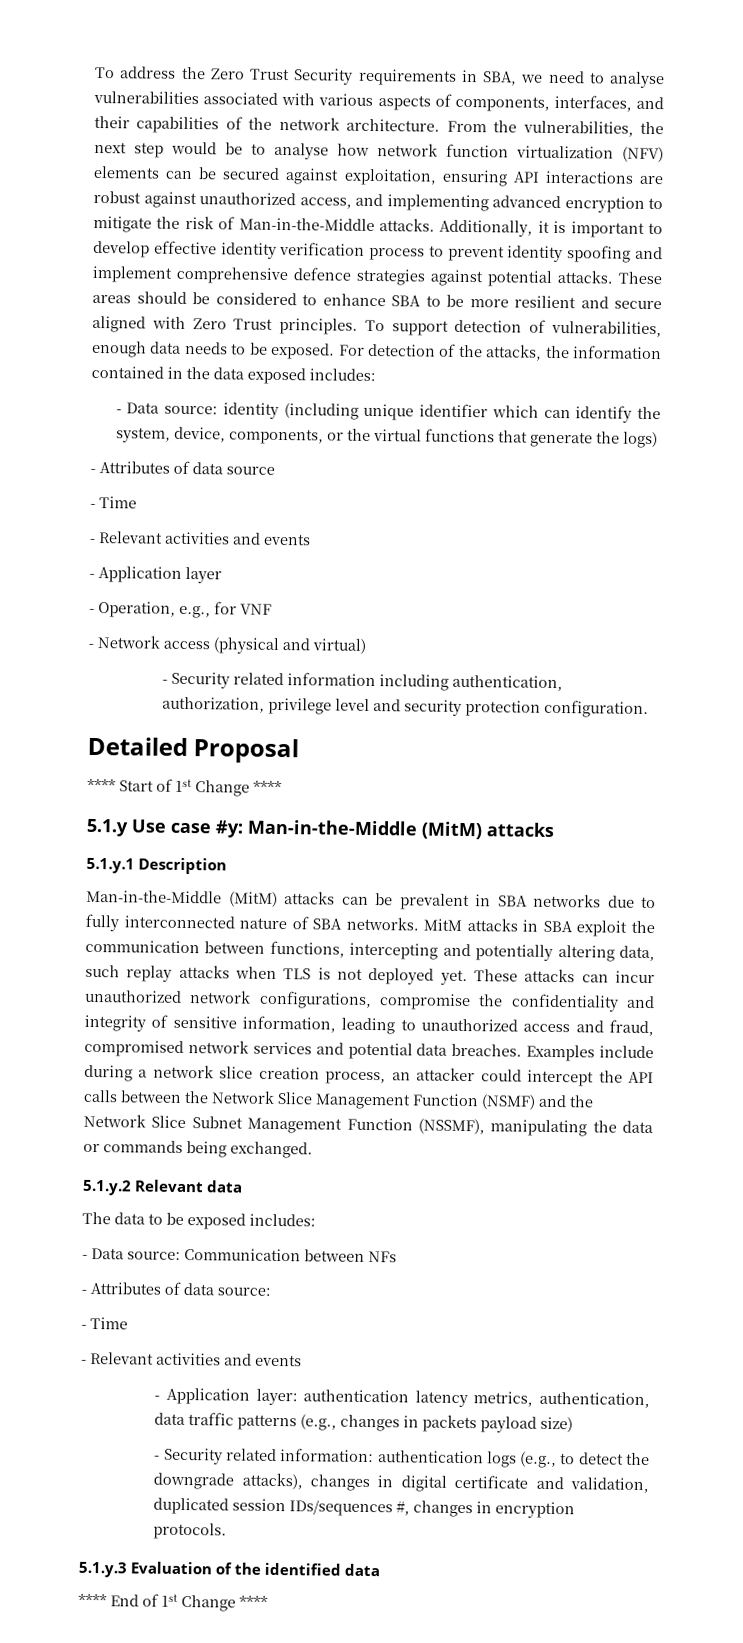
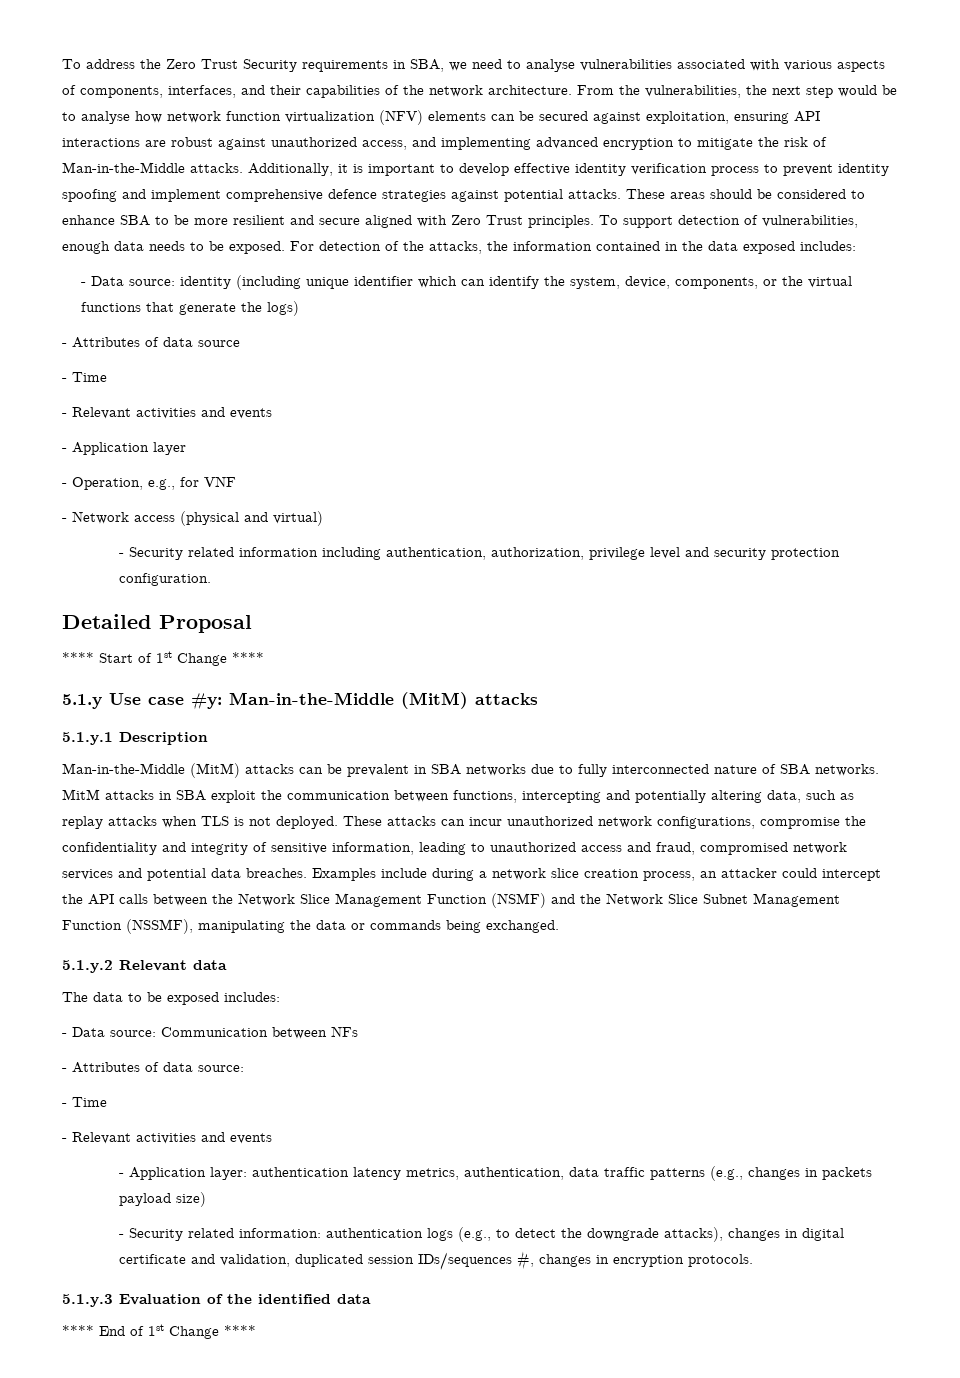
(120, 971) none -> [840,793,854,800] as
[368,967,468,986] deployed yet. -> [276,816,338,829] deployed.

